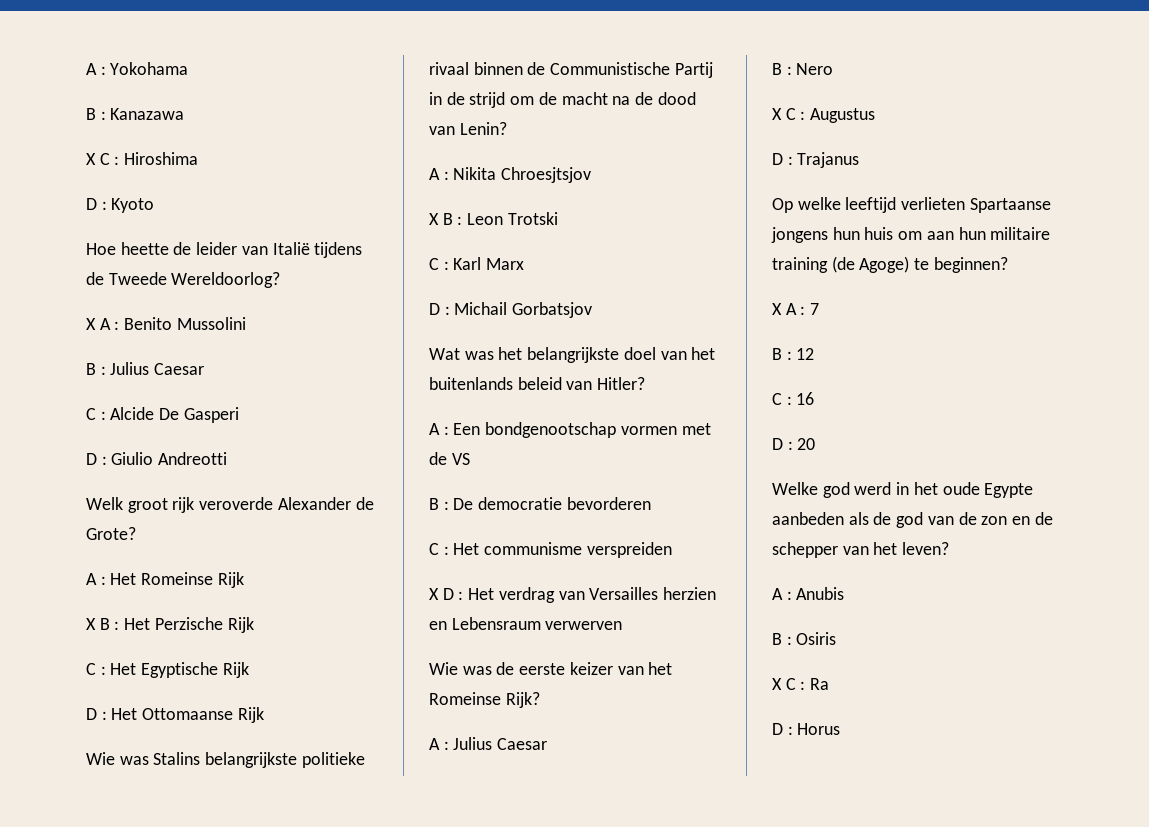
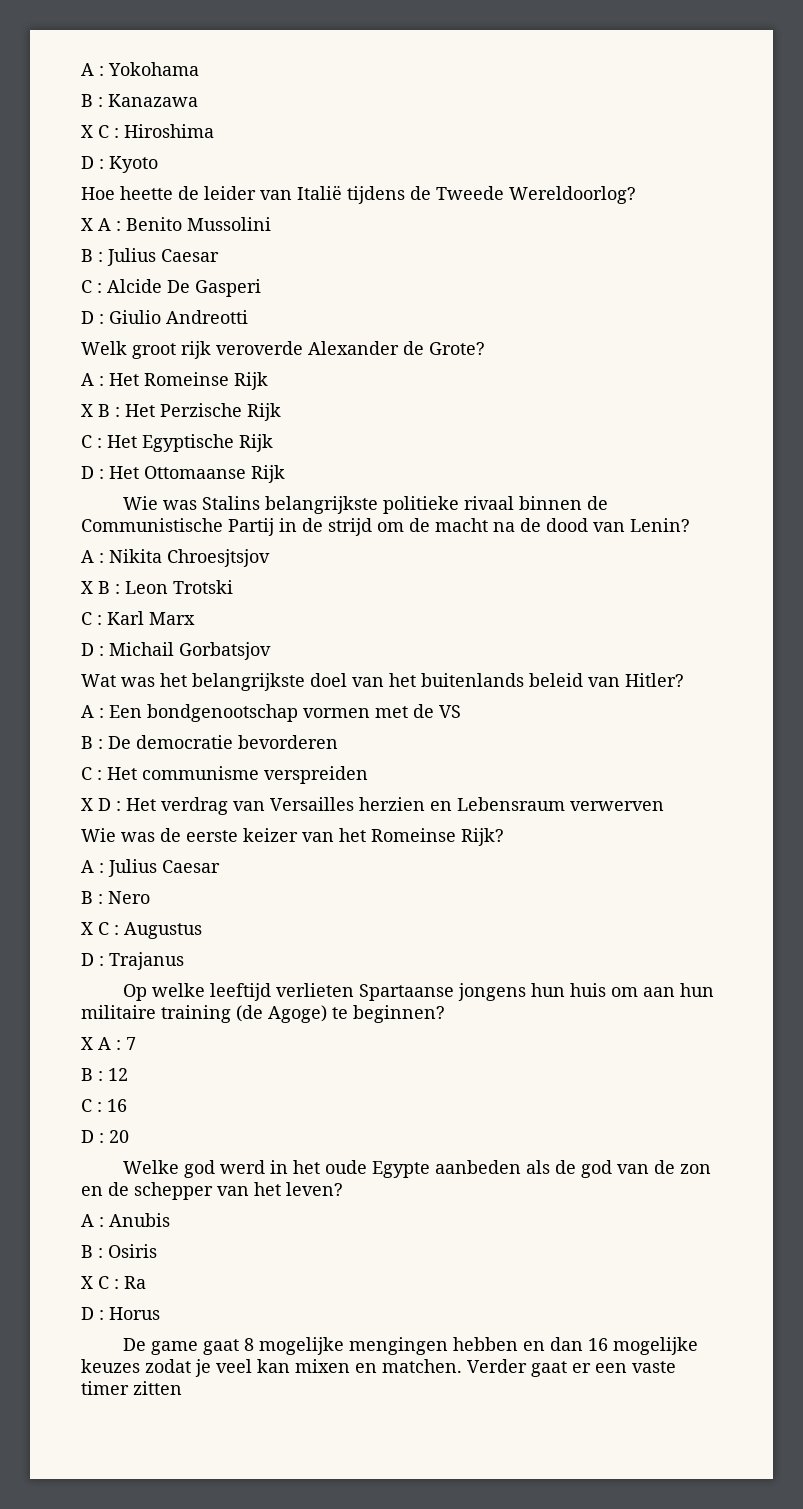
(841, 729) none -> [122,1337,698,1355] [81,1359,676,1377] [81,1381,182,1395] // De game gaat 8 mogelijke mengingen hebben en dan 16 mogelijke keuzes zodat je veel kan mixen en matchen. Verder gaat er een vaste timer zitten

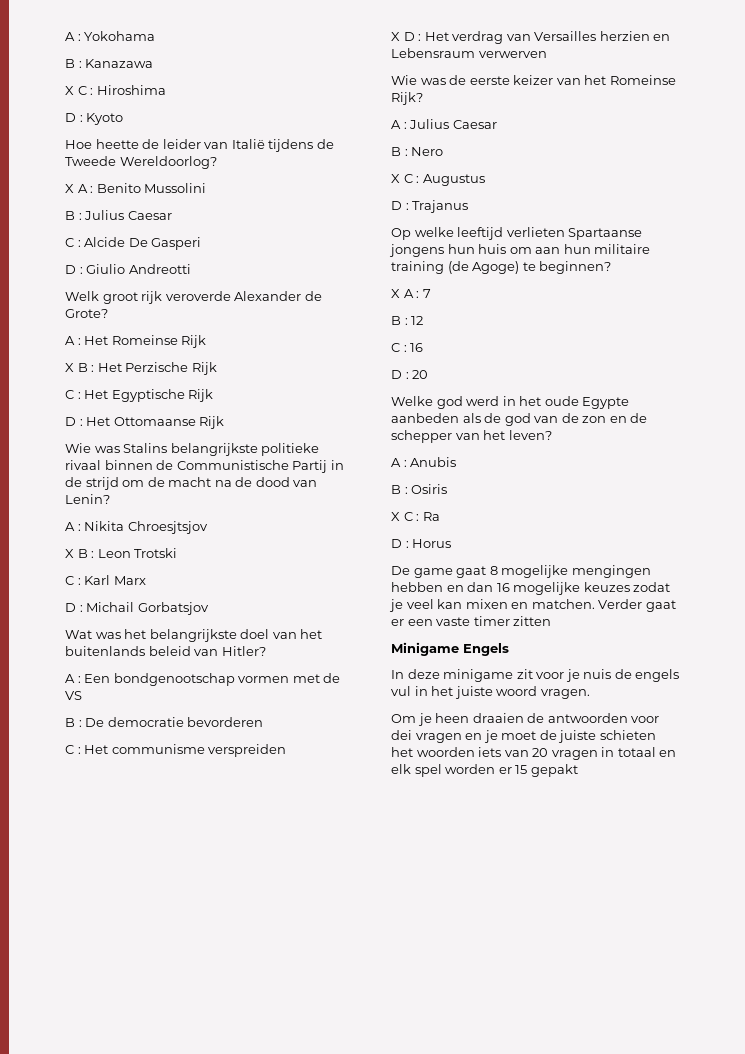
(182, 1388) none -> [391,642,509,656] [391,669,680,682] [391,686,590,699] [391,713,660,726] [391,730,656,743] [391,747,677,760] [391,764,578,777] // Minigame Engels // In deze minigame zit voor je nuis de engels vul in het juiste woord vragen. // Om je heen draaien de antwoorden voor dei vragen en je moet de juiste schieten het woorden iets van 20 vragen in totaal en elk spel worden er 15 gepakt

